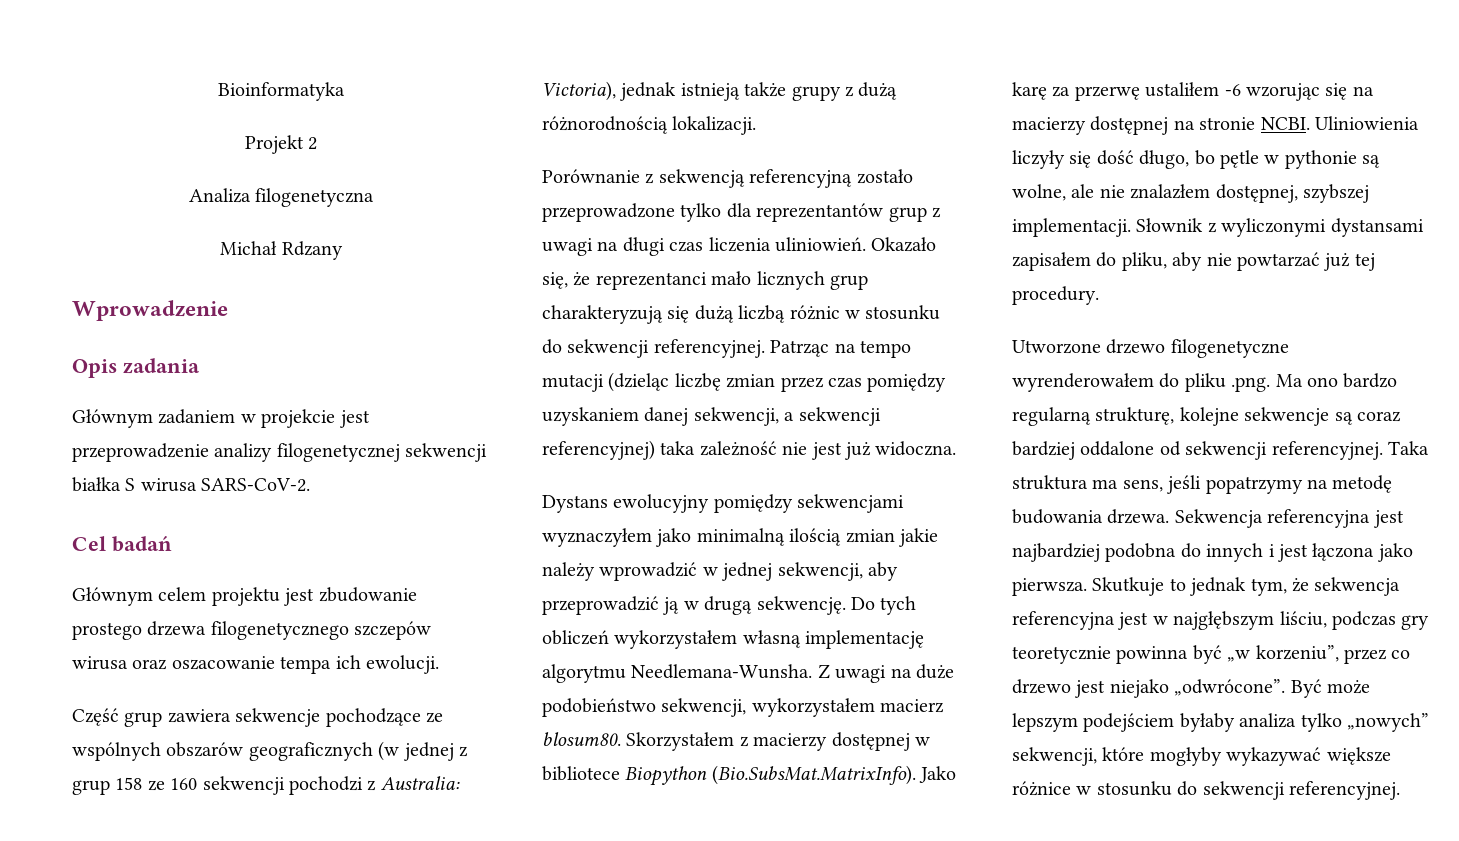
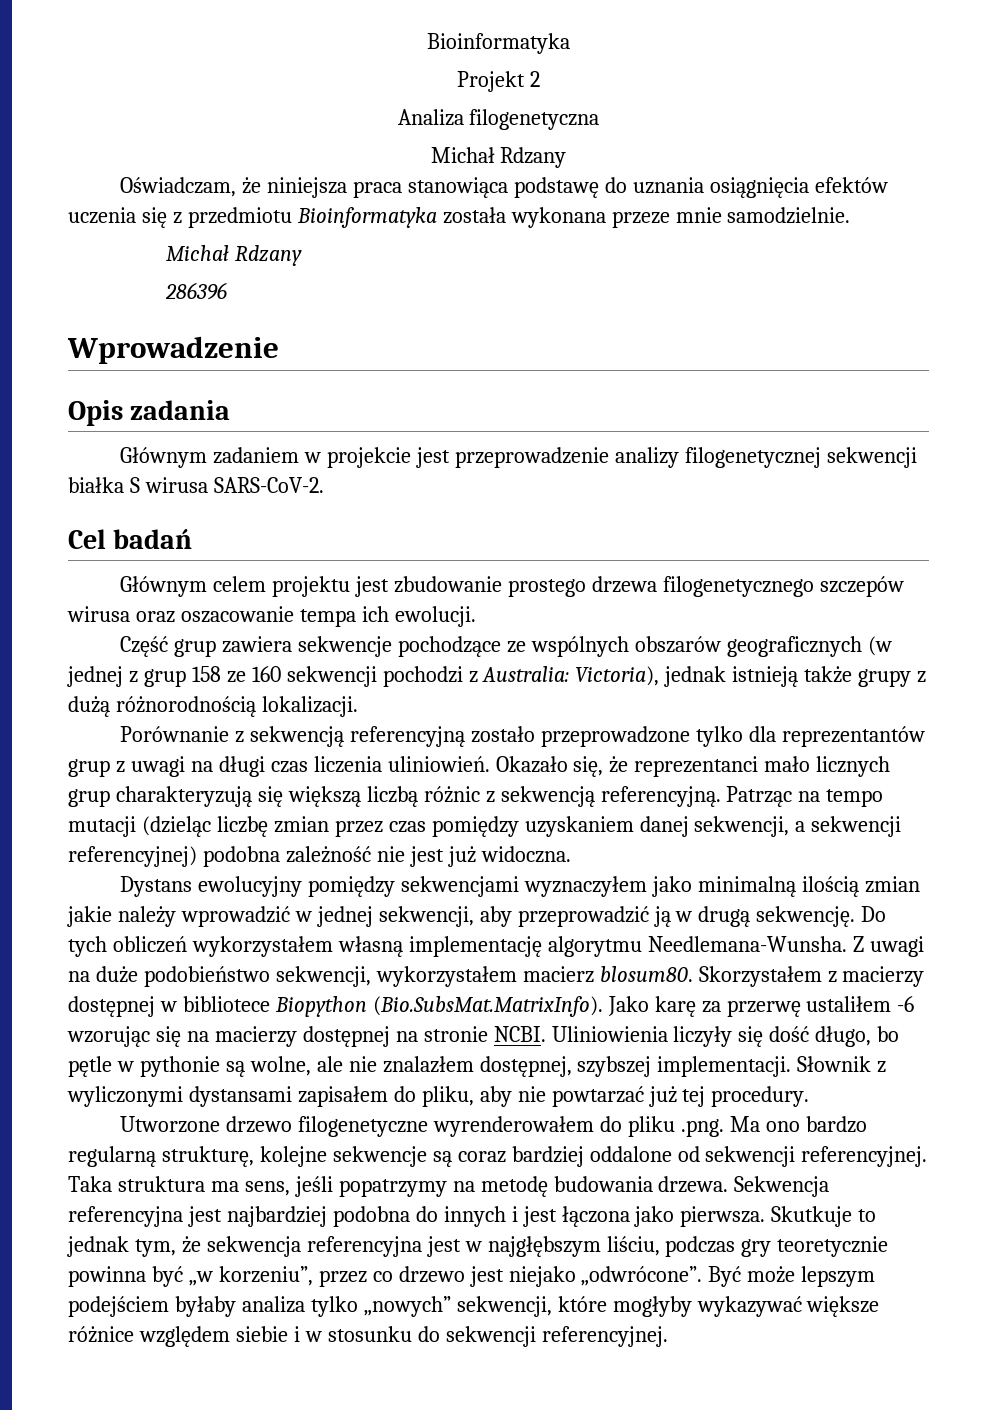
(343, 250) none -> [120,177,888,198] [68,207,851,228] [165,245,302,266] [164,282,227,300] // Oświadczam, że niniejsza praca stanowiąca podstawę do uznania osiągnięcia efektów uczenia się z przedmiotu Bioinformatyka została wykonana przeze mnie samodzielnie. // Michał Rdzany // 286396
[694,305,734,323] dużą -> [287,786,361,807] większą
[845,305,941,320] [542,339,765,358] w stosunku do sekwencji referencyjnej. -> [485,786,721,807] z sekwencją referencyjną.
[660,441,696,455] taka -> [202,846,280,867] podobna
(1071, 788) none -> [138,1326,300,1347] względem siebie i

